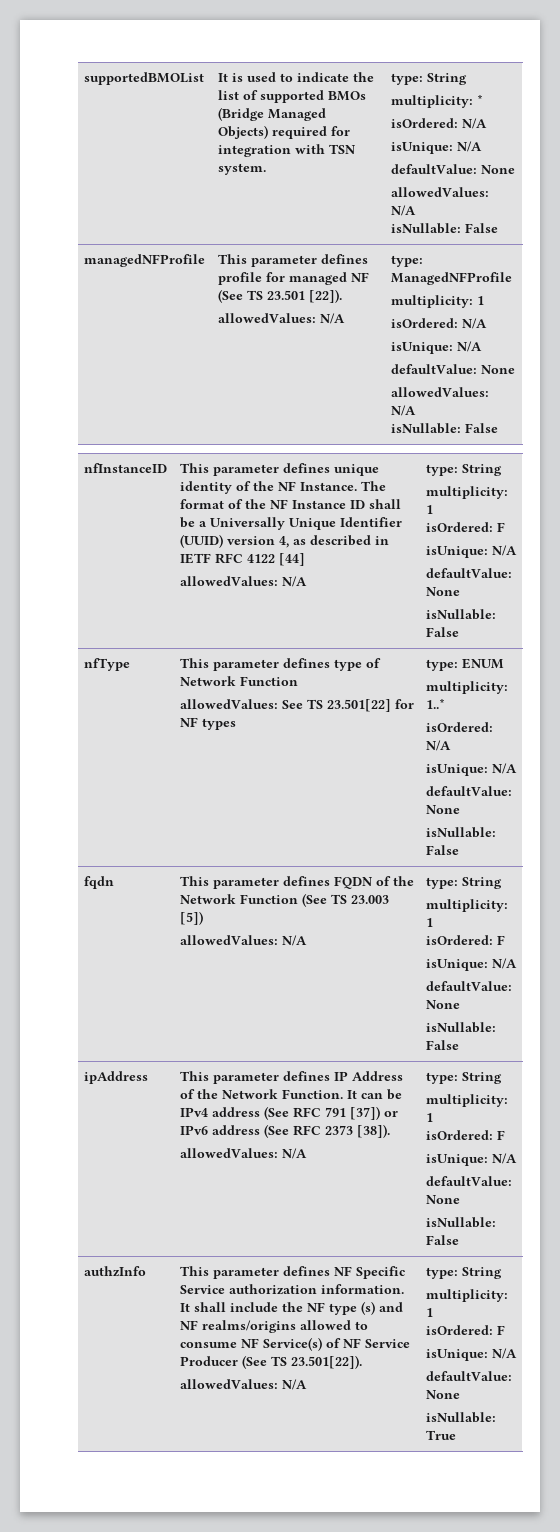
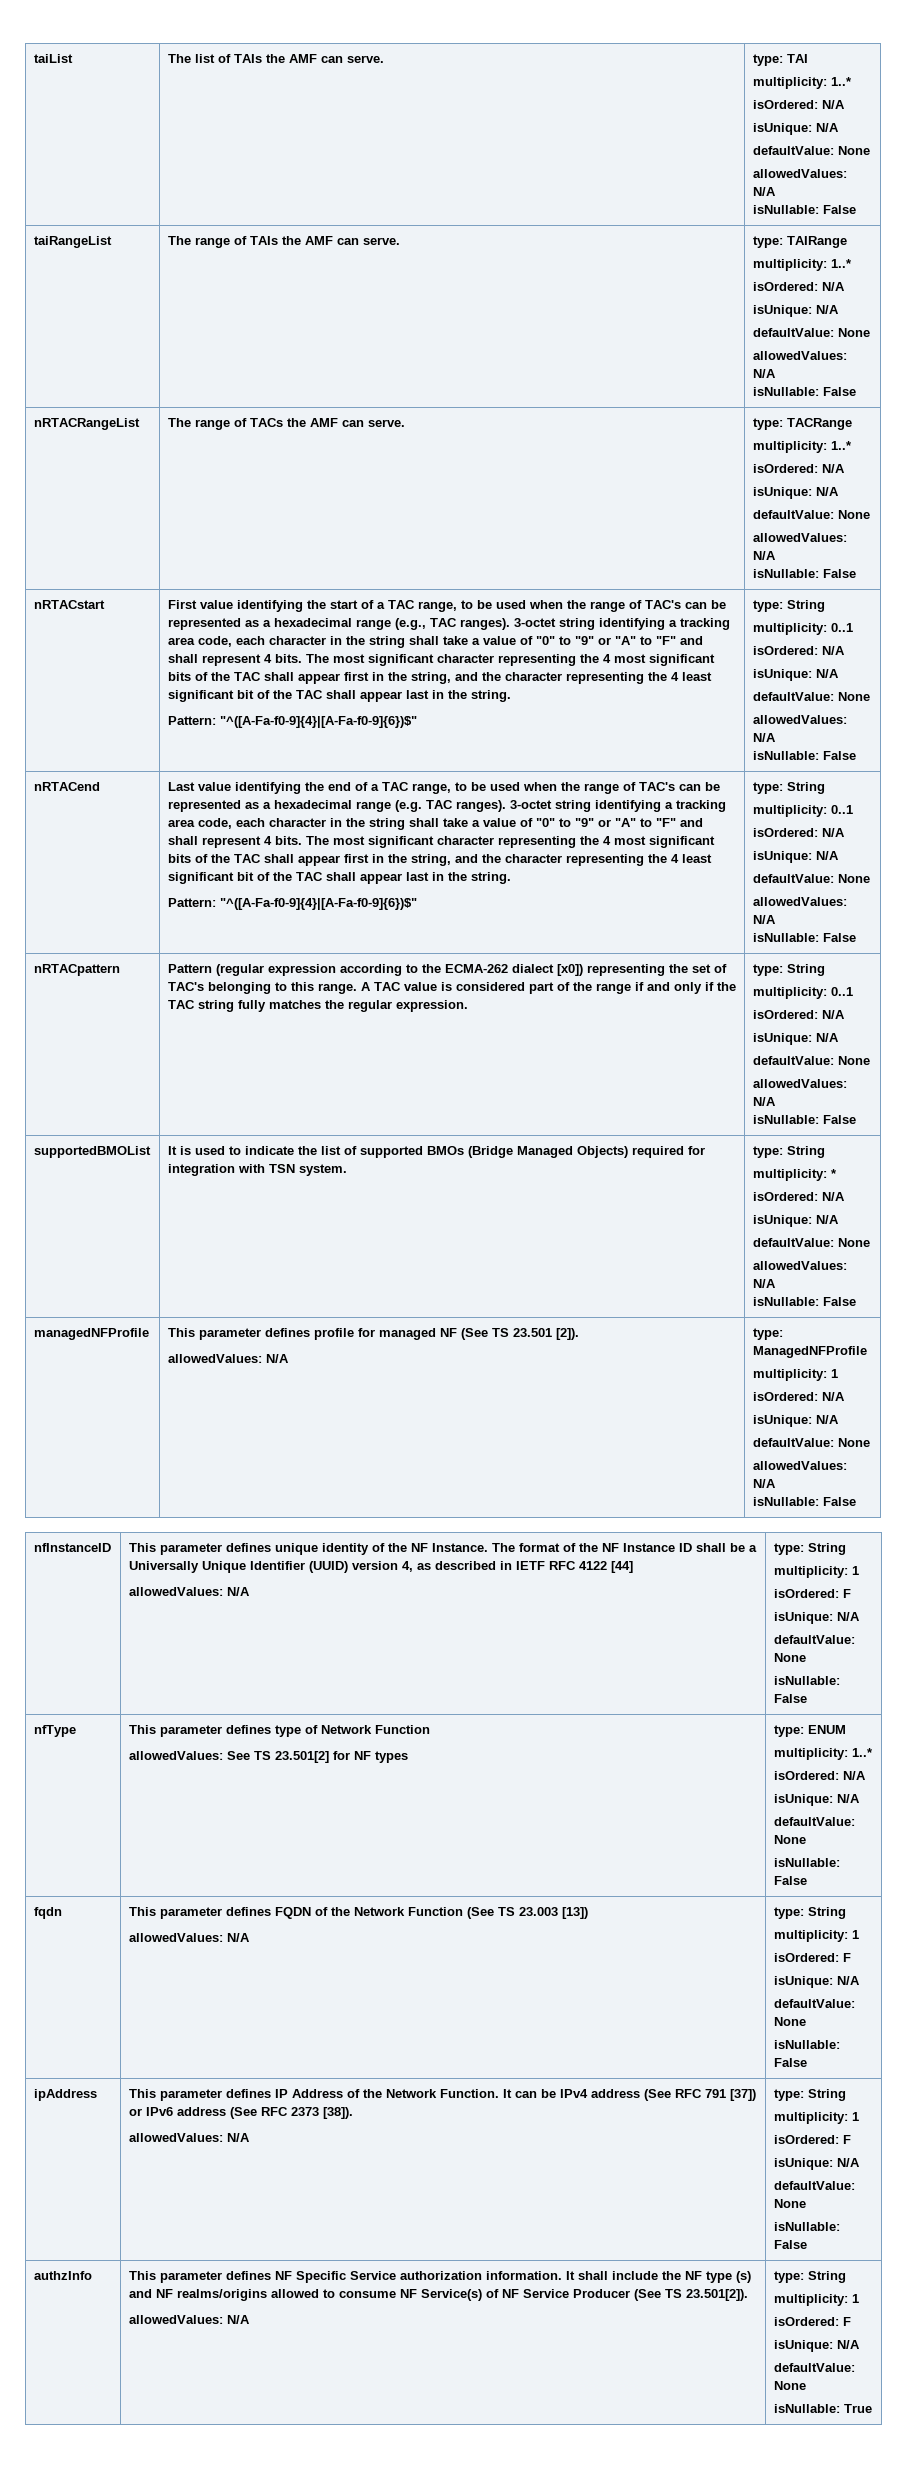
(84, 78) none -> [33,54,73,63] [167,54,384,63] [752,54,808,66] [752,77,852,89] [752,100,845,109] [752,123,839,135] [752,146,870,155] [752,169,847,178] [752,187,776,196] [752,205,856,214] [33,236,112,248] [167,236,400,248] [752,236,847,248] [752,259,852,271] [752,282,845,291] [752,305,839,317] [752,328,870,337] [752,351,847,360] [752,369,776,378] [752,387,856,396] [33,418,140,430] [167,418,405,430] [752,418,852,430] [752,441,852,453] [752,464,845,473] [752,487,839,499] [752,510,870,519] [752,533,847,542] [752,551,776,560] [752,569,856,578] [33,600,105,609] [167,600,726,612] [167,618,730,630] [167,636,703,648] [167,654,715,666] [167,672,712,684] [167,690,511,702] [167,716,417,728] [752,600,825,612] [752,623,853,635] [752,646,845,655] [752,669,839,681] [752,692,870,701] [752,715,847,724] [752,733,776,742] [752,751,856,760] [33,782,100,791] [167,782,720,794] [167,800,726,812] [167,818,703,830] [167,836,715,848] [167,854,712,866] [167,872,511,884] [167,898,417,910] [752,782,825,794] [752,805,853,817] [752,828,845,837] [752,851,839,863] [752,874,870,883] [752,897,847,906] [752,915,776,924] [752,933,856,942] [33,964,120,976] [167,964,727,976] [167,982,736,994] [167,1000,468,1012] [752,964,825,976] [752,987,853,999] [752,1010,845,1019] [752,1033,839,1045] [752,1056,870,1065] [752,1079,847,1088] [752,1097,776,1106] [752,1115,856,1124] taiList | The list of TAIs the AMF can serve. | type: TAI // multiplicity: 1..* // isOrdered: N/A // isUnique: N/A // defaultValue: None // allowedValues: N/A // isNullable: False // taiRangeList | The range of TAIs the AMF can serve. | type: TAIRange // multiplicity: 1..* // isOrdered: N/A // isUnique: N/A // defaultValue: None // allowedValues: N/A // isNullable: False // nRTACRangeList | The range of TACs the AMF can serve. | type: TACRange // multiplicity: 1..* // isOrdered: N/A // isUnique: N/A // defaultValue: None // allowedValues: N/A // isNullable: False // nRTACstart | First value identifying the start of a TAC range, to be used when the range of TAC's can be represented as a hexadecimal range (e.g., TAC ranges). 3-octet string identifying a tracking area code, each character in the string shall take a value of "0" to "9" or "A" to "F" and shall represent 4 bits. The most significant character representing the 4 most significant bits of the TAC shall appear first in the string, and the character representing the 4 least significant bit of the TAC shall appear last in the string. // Pattern: "^([A-Fa-f0-9]{4}|[A-Fa-f0-9]{6})$" | type: String // multiplicity: 0..1 // isOrdered: N/A // isUnique: N/A // defaultValue: None // allowedValues: N/A // isNullable: False // nRTACend | Last value identifying the end of a TAC range, to be used when the range of TAC's can be represented as a hexadecimal range (e.g. TAC ranges). 3-octet string identifying a tracking area code, each character in the string shall take a value of "0" to "9" or "A" to "F" and shall represent 4 bits. The most significant character representing the 4 most significant bits of the TAC shall appear first in the string, and the character representing the 4 least significant bit of the TAC shall appear last in the string. // Pattern: "^([A-Fa-f0-9]{4}|[A-Fa-f0-9]{6})$" | type: String // multiplicity: 0..1 // isOrdered: N/A // isUnique: N/A // defaultValue: None // allowedValues: N/A // isNullable: False // nRTACpattern | Pattern (regular expression according to the ECMA-262 dialect [x0]) representing the set of TAC's belonging to this range. A TAC value is considered part of the range if and only if the TAC string fully matches the regular expression. | type: String // multiplicity: 0..1 // isOrdered: N/A // isUnique: N/A // defaultValue: None // allowedValues: N/A // isNullable: False //
[309,289,343,303] [22]). -> [555,1328,579,1340] [2]).
[327,699,392,712] 23.501[22] -> [274,1751,329,1763] 23.501[2]
[180,911,204,925] [5]) -> [561,1907,588,1919] [13])
[291,1355,363,1369] 23.501[22]). -> [685,2289,748,2301] 23.501[2]).

